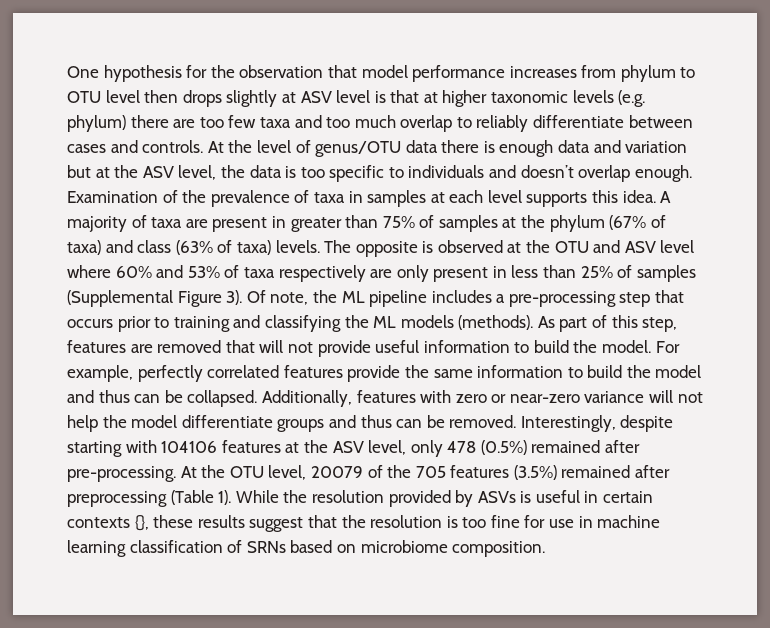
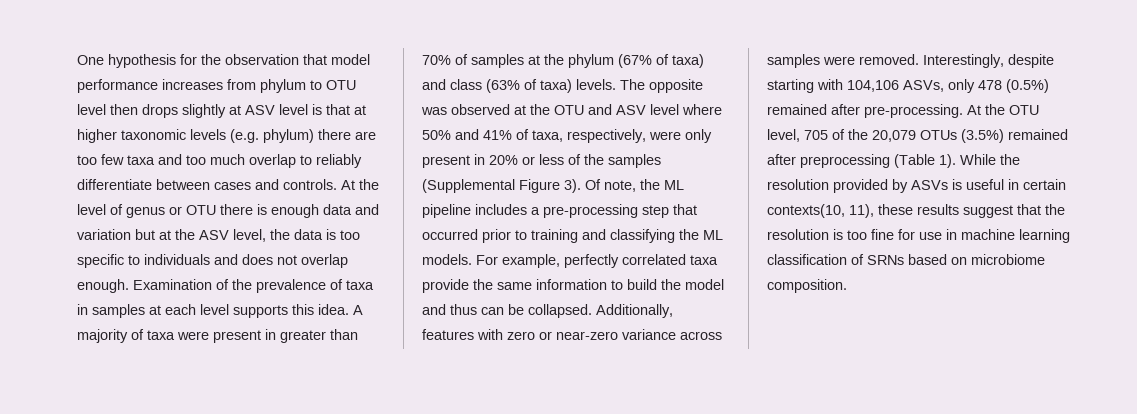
[315,140,438,157] genus/OTU data -> [126,205,216,218] genus or OTU
[520,165,574,178] doesn’t -> [242,254,297,265] does not
[185,219,208,228] are -> [177,331,209,340] were
[382,216,415,228] 75% -> [422,55,451,65] 70%
[422,241,434,253] is -> [421,107,447,115] was
[115,265,633,282] 60% and 53% of taxa respectively are only present in less than 25% of -> [422,129,712,143] [422,154,604,168] 50% and 41% of taxa, respectively, were only present in 20% or less of the
[67,319,113,328] occurs -> [422,229,478,240] occurred
[400,315,678,332] [67,340,652,357] models (methods). As part of this step, features are removed that will not provide useful information to build the model. -> [422,254,472,265] models.
[283,365,343,378] features -> [690,255,718,265] taxa
[649,390,703,403] [67,415,445,432] will not help the model differentiate groups and thus can be -> [680,331,722,340] [767,54,855,68] across samples were
[161,440,407,455] 104106 features at the ASV level, -> [847,80,944,92] 104,106 ASVs,
[310,465,510,478] 20079 of the 705 features -> [804,129,957,142] 705 of the 20,079 OTUs
[67,515,149,531] contexts {}, -> [767,204,874,218] contexts(10, 11),

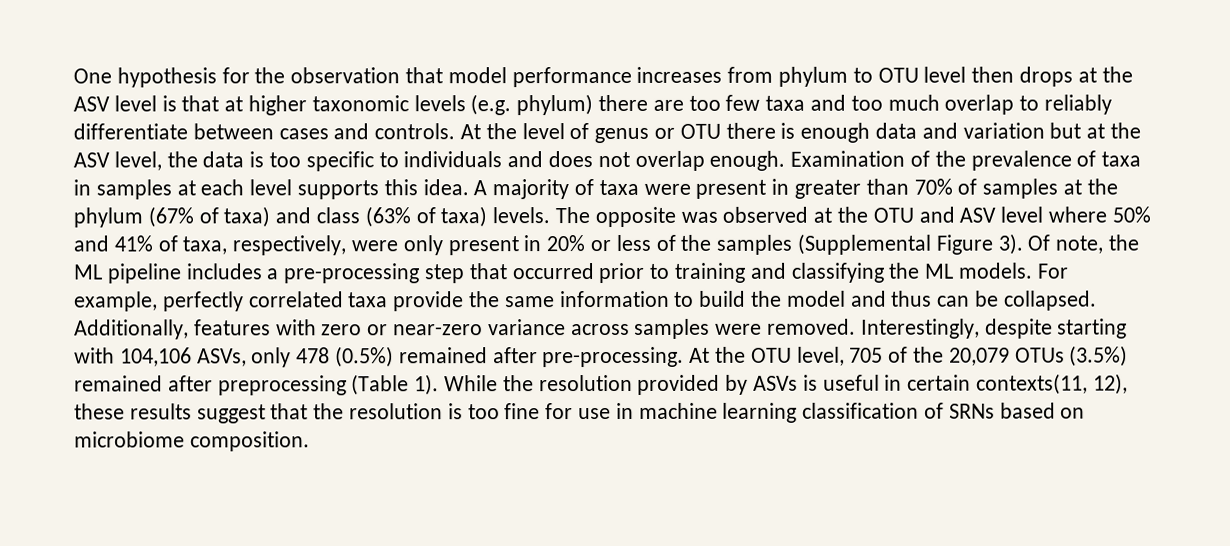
[182,104,241,118] slightly at -> [1077,66,1133,83] at the
[767,204,874,218] contexts(10, 11), -> [976,373,1128,395] contexts(11, 12),

